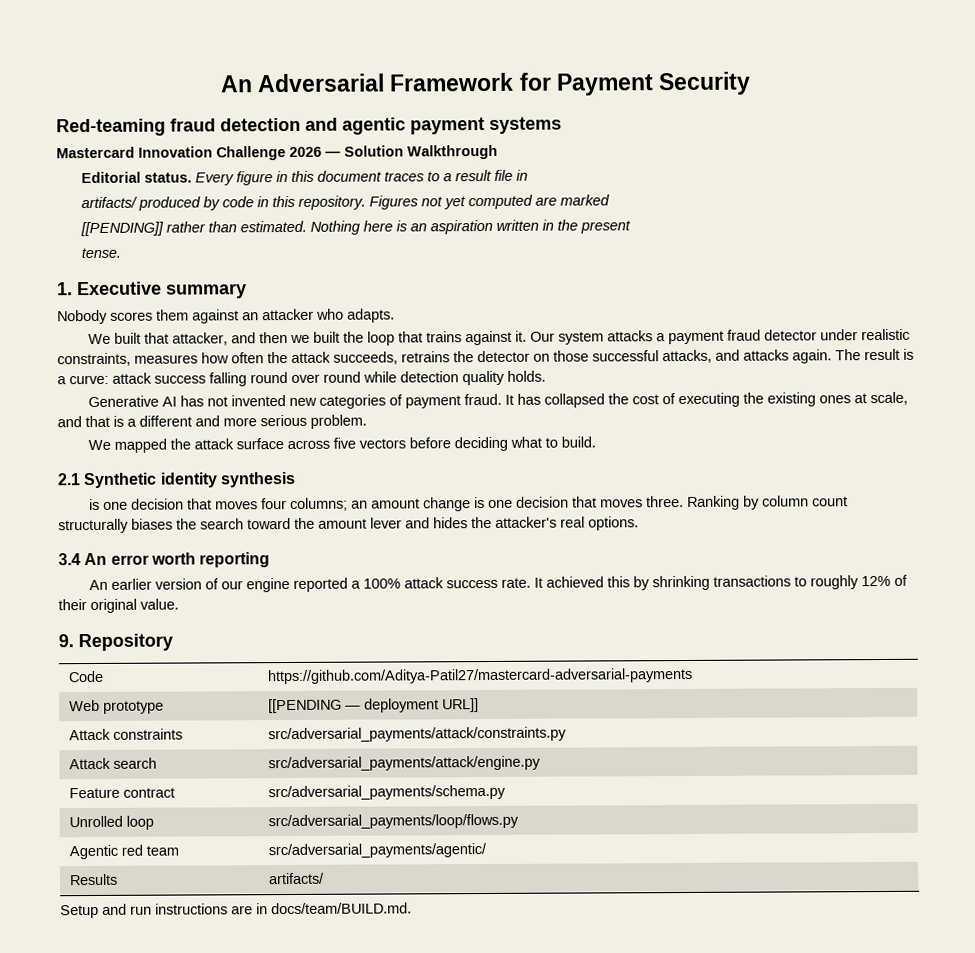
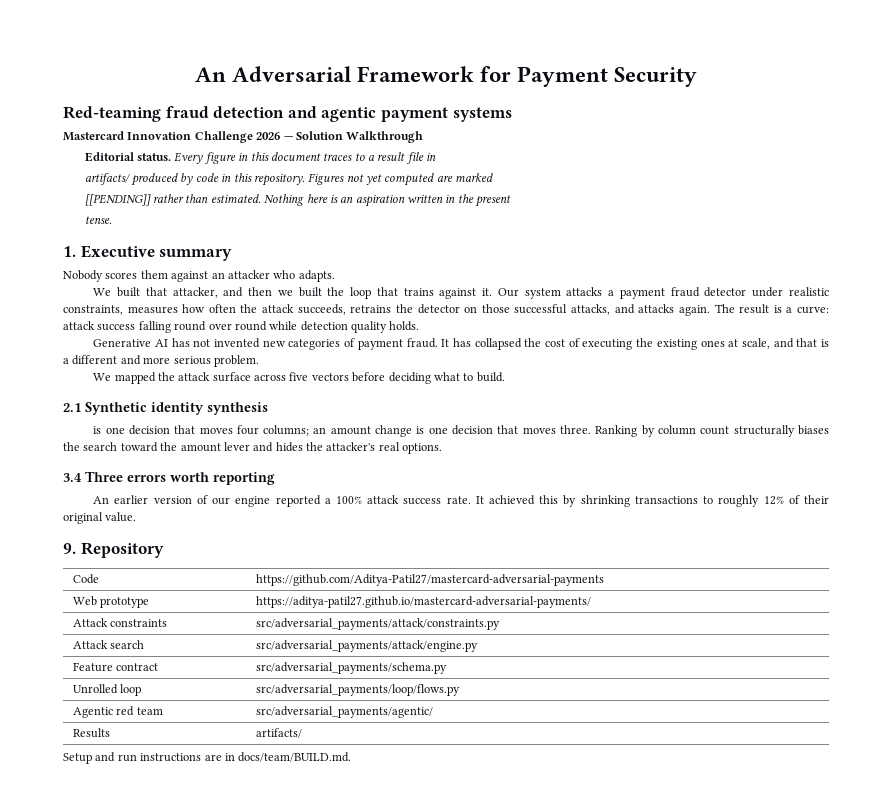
[84,552,149,566] An error -> [85,471,166,482] Three errors
[267,698,479,714] [[PENDING — deployment URL]] -> [255,596,591,608] https://aditya-patil27.github.io/mastercard-adversarial-payments/

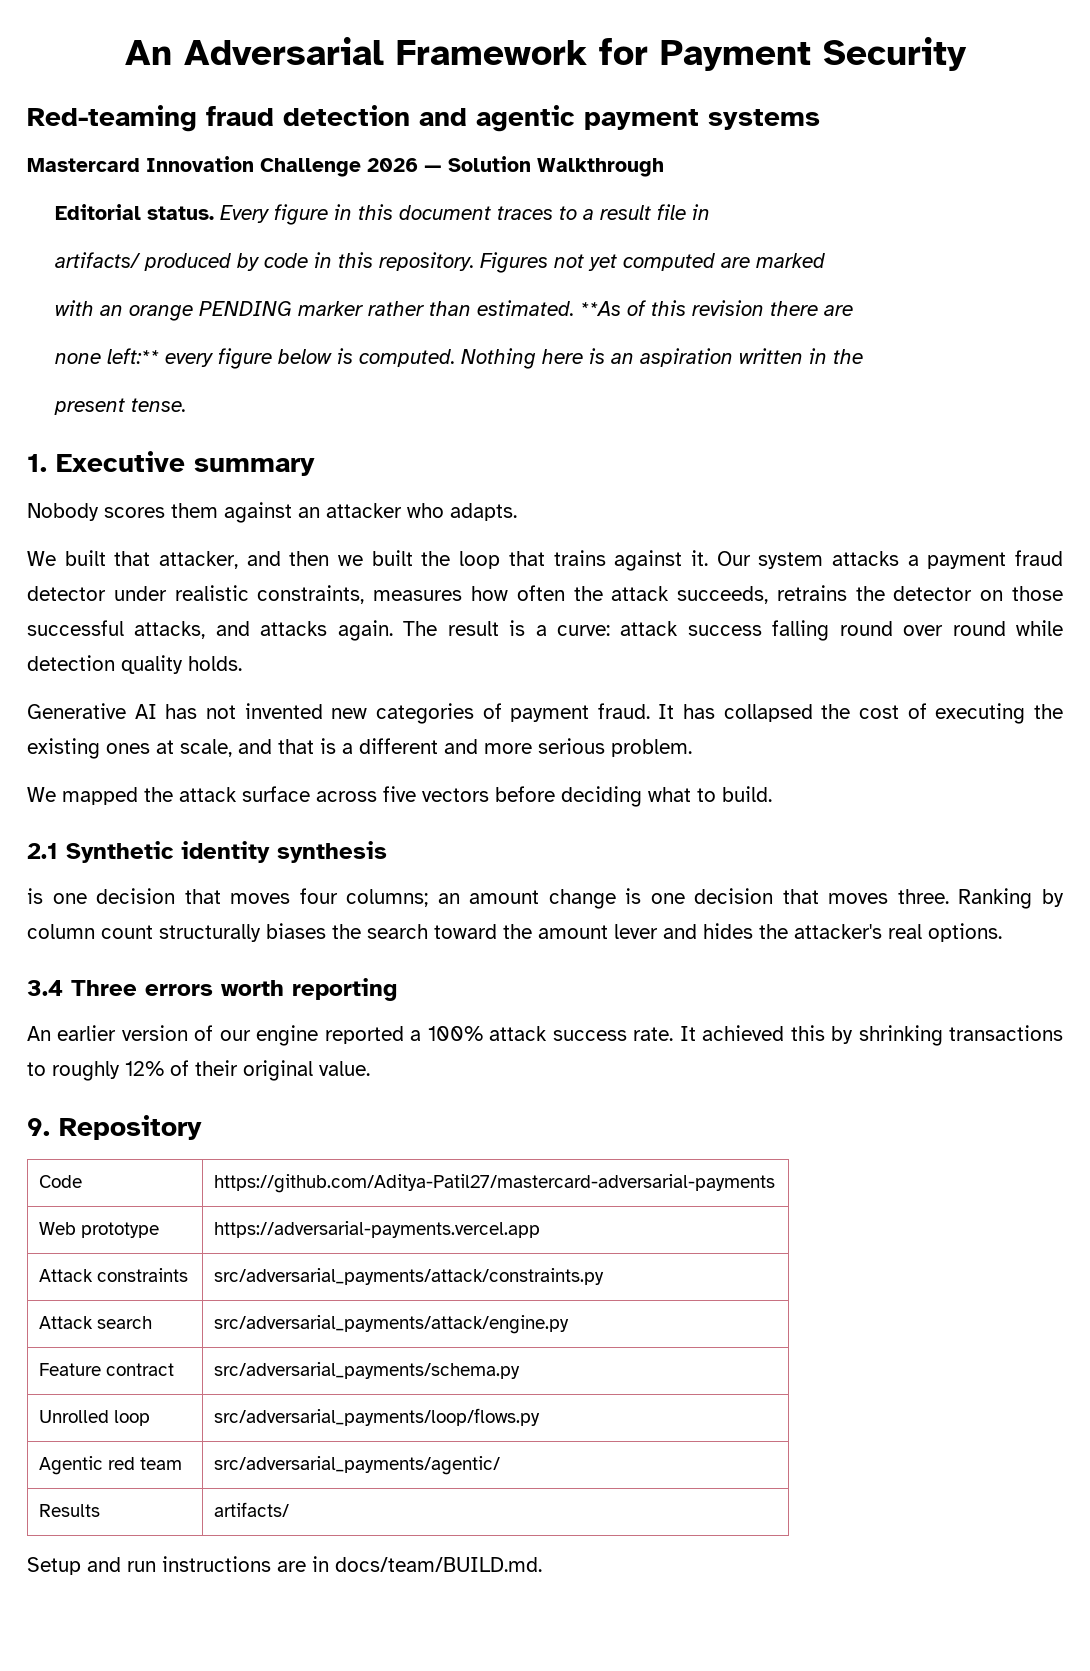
[84,194,261,206] [[PENDING]] rather than estimated. -> [55,300,854,321] [55,348,456,369] with an orange PENDING marker rather than estimated. **As of this revision there are // none left:** every figure below is computed.
(474, 198) none -> (864, 356) //
(512, 201) // -> (126, 406) none
[255,596,591,608] https://aditya-patil27.github.io/mastercard-adversarial-payments/ -> [213,1221,540,1238] https://adversarial-payments.vercel.app

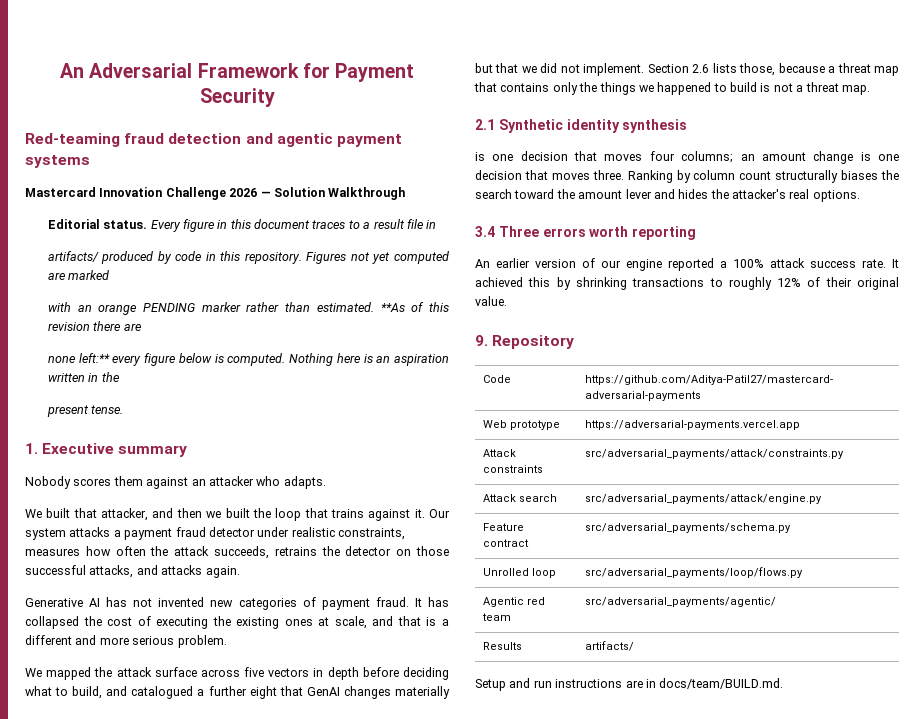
[403,620,1063,641] [27,655,242,674] The result is a curve: attack success falling round over round while detection quality holds. -> (240, 572) none
(489, 795) none -> [313,667,359,680] in depth
[722,786,772,802] build. -> [72,686,450,699] [475,63,899,76] [474,82,870,95] build, and catalogued a further eight that GenAI changes materially but that we did not implement. Section 2.6 lists those, because a threat map that contains only the things we happened to build is not a threat map.

